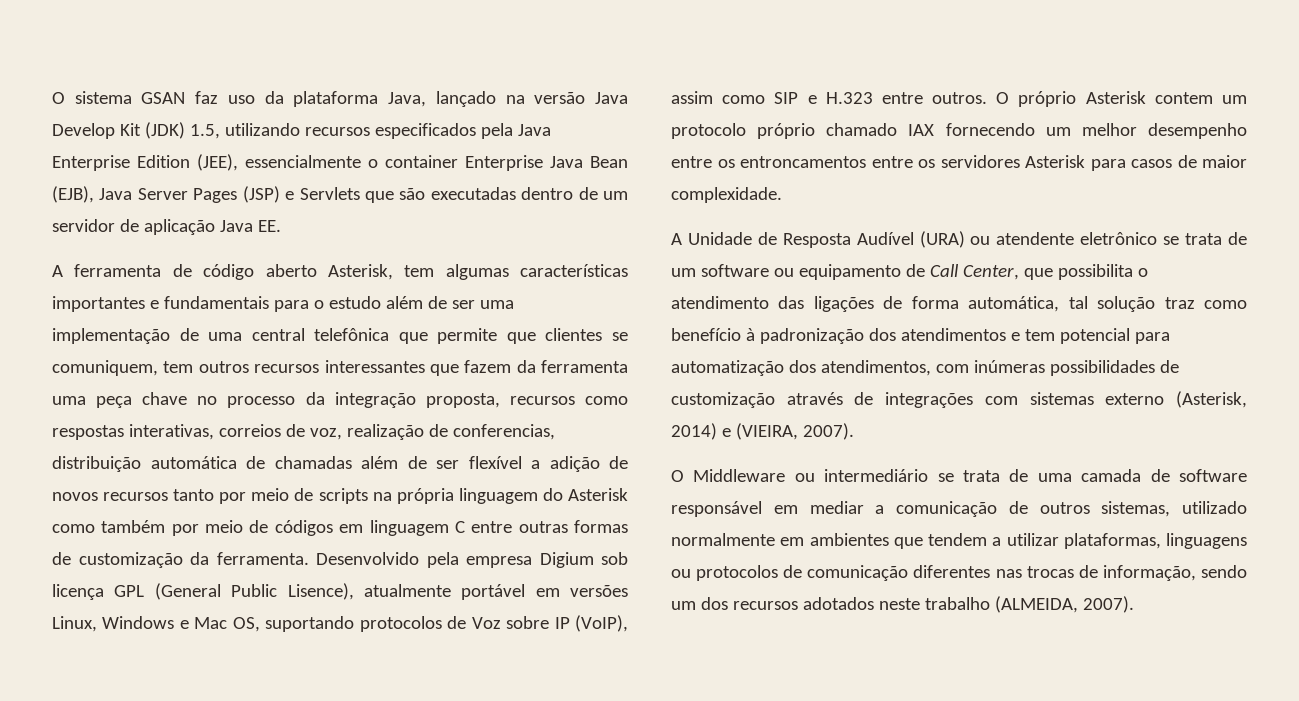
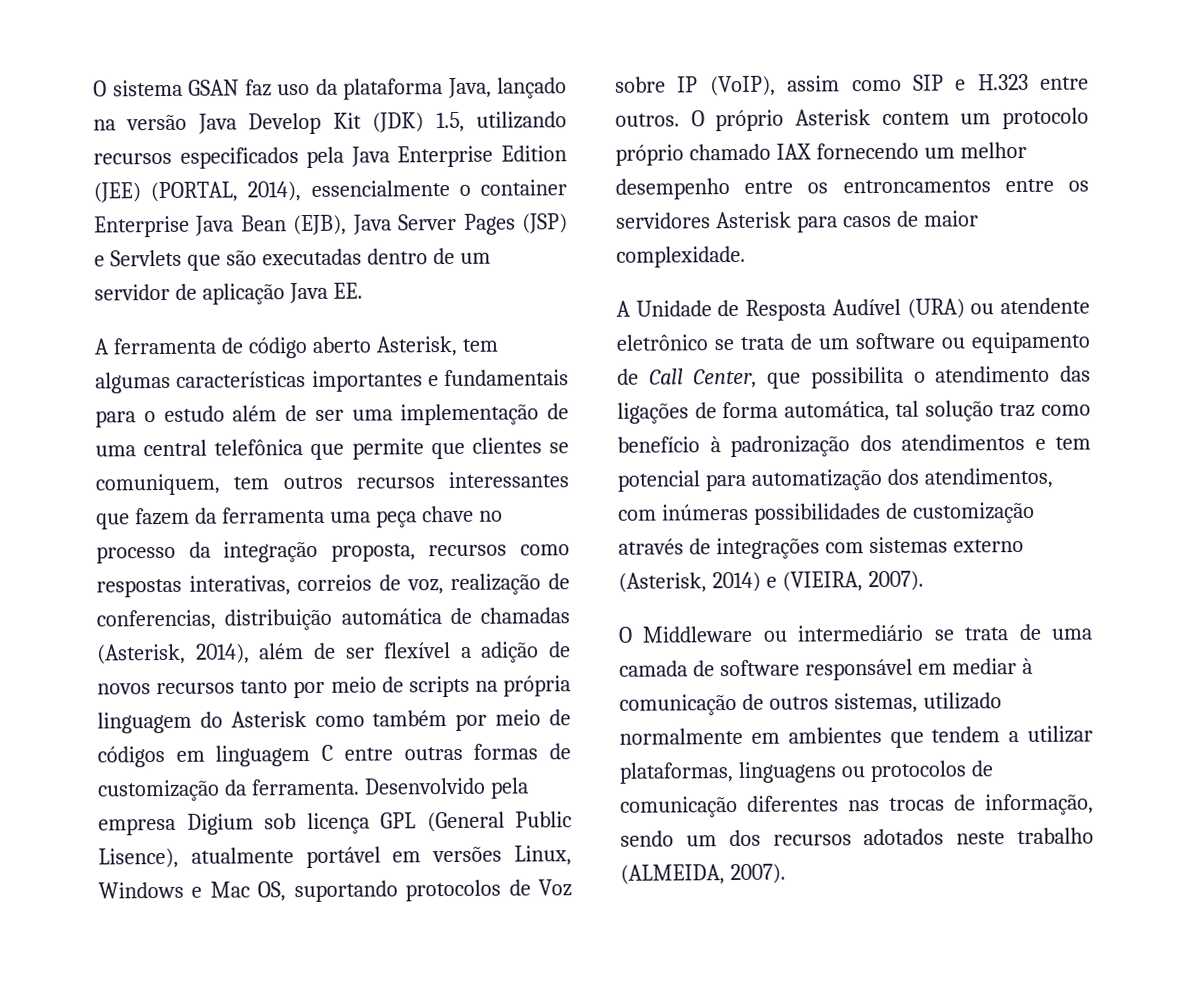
[197,154,238,171] (JEE), -> [93,181,302,203] (JEE) (PORTAL, 2014),
(352, 462) none -> [97,643,250,665] (Asterisk, 2014),
[875,505,885,514] a -> [1021,657,1033,675] à

